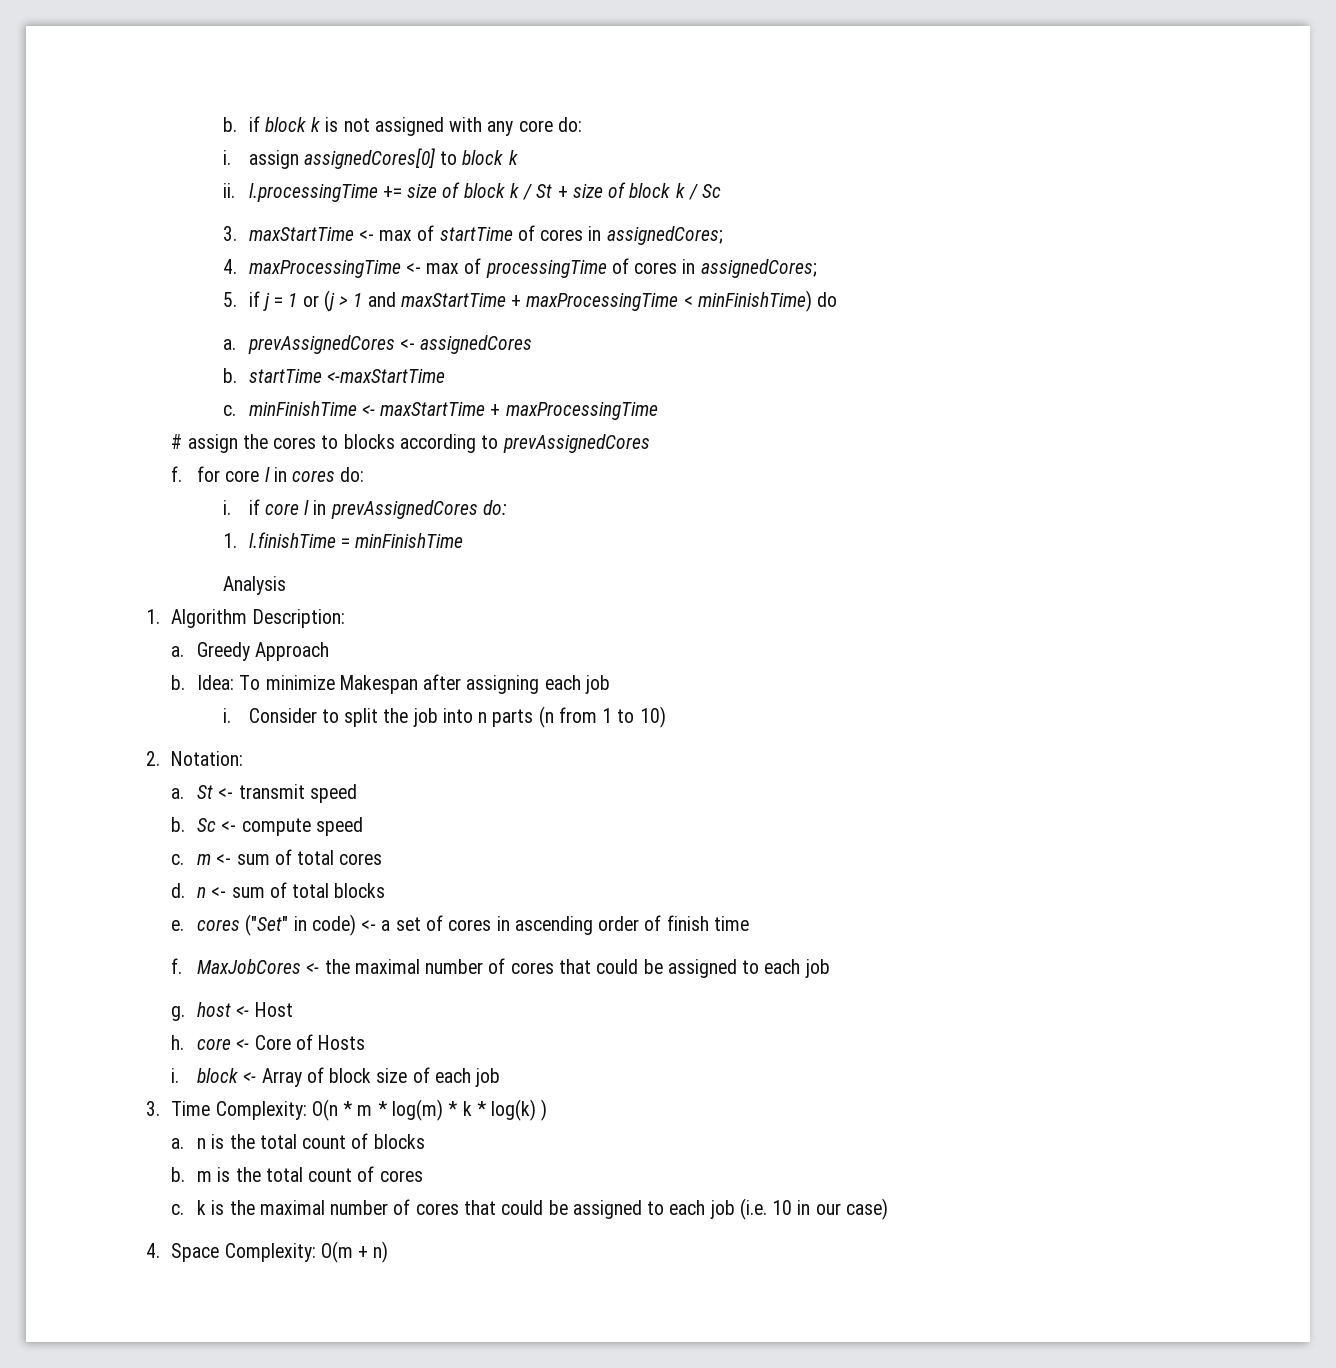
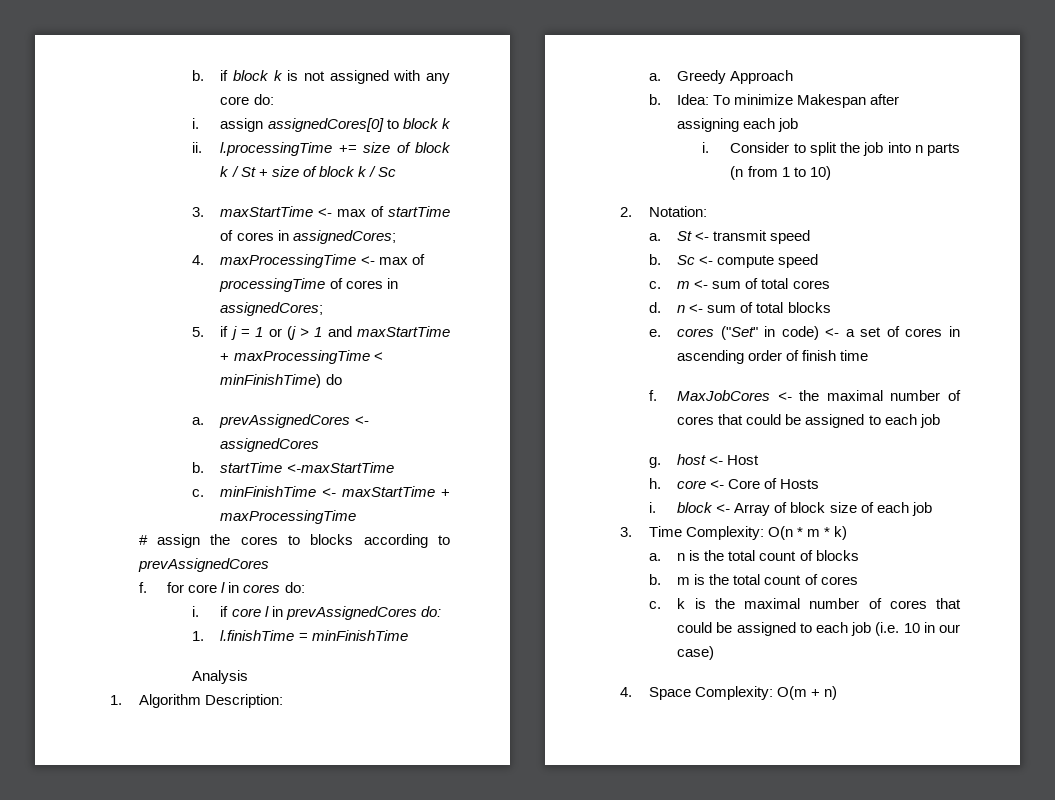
[392,1099,548,1121] log(m) * k * log(k) ) -> [833,526,847,540] k)

